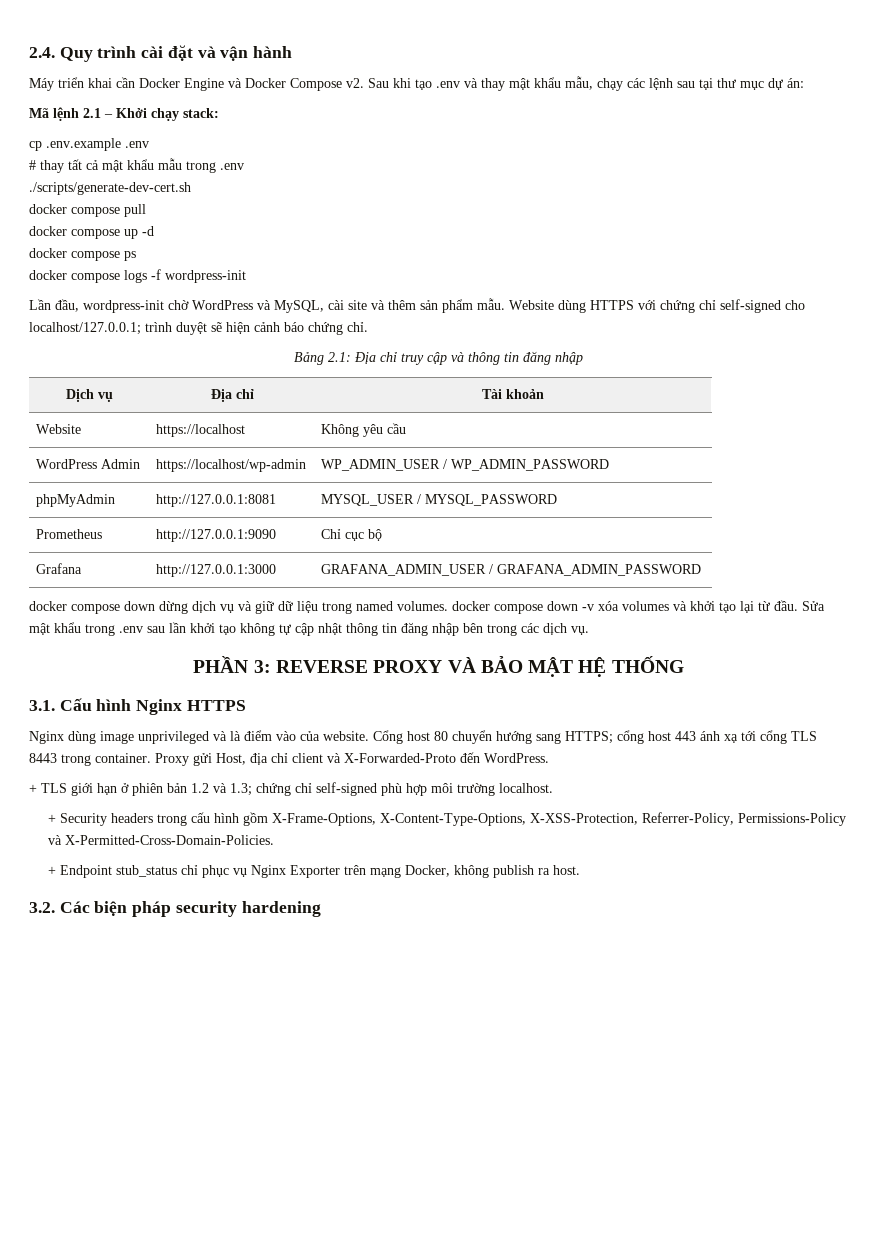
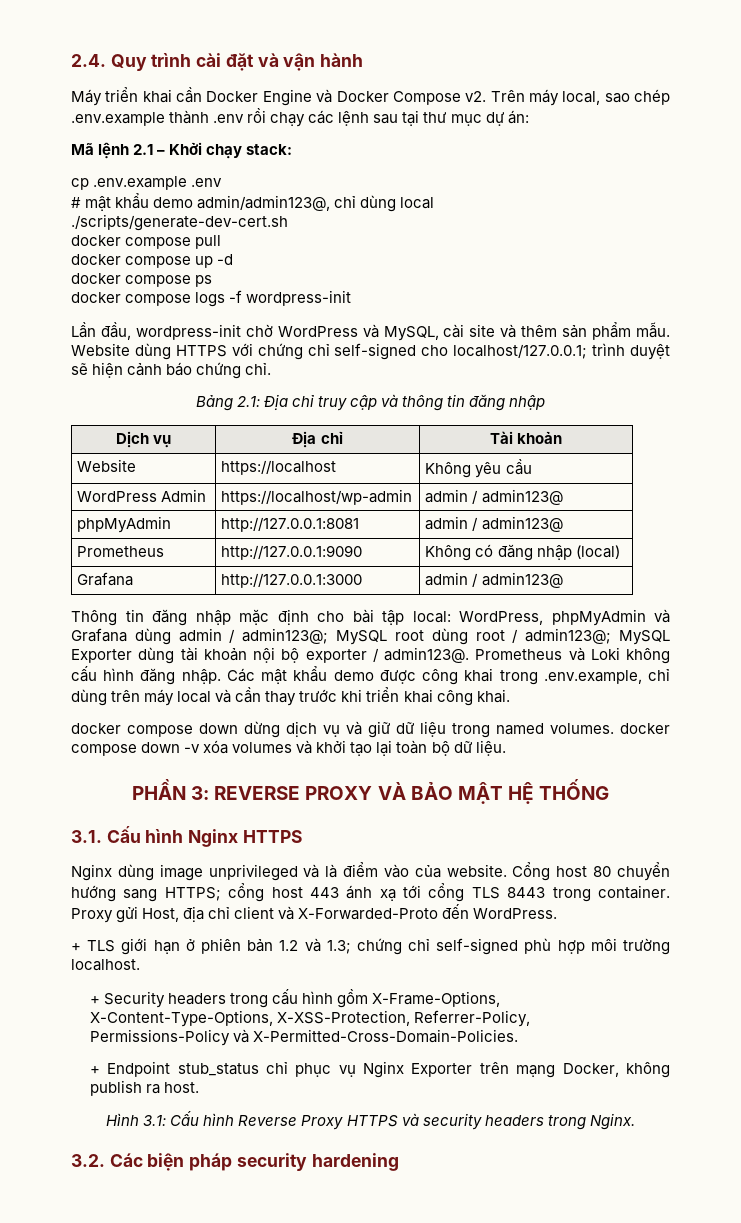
[368,76,593,91] Sau khi tạo .env và thay mật khẩu mẫu, -> [490,89,671,106] [71,108,267,126] Trên máy local, sao chép .env.example thành .env rồi
[40,158,244,173] thay tất cả mật khẩu mẫu trong .env -> [85,193,435,212] mật khẩu demo admin/admin123@, chỉ dùng local
[321,459,610,471] WP_ADMIN_USER / WP_ADMIN_PASSWORD -> [425,489,563,505] admin / admin123@
[321,494,558,506] MYSQL_USER / MYSQL_PASSWORD -> [425,516,563,532] admin / admin123@
[321,529,383,541] [36,563,83,574] [156,564,277,577] [321,564,702,576] Chỉ cục bộ // Grafana | http://127.0.0.1:3000 | GRAFANA_ADMIN_USER / GRAFANA_ADMIN_PASSWORD -> [425,544,620,561] [77,572,134,586] [221,573,363,588] [425,572,563,588] [71,609,670,626] [71,628,670,645] [71,647,670,664] [71,666,670,685] [71,687,510,706] Không có đăng nhập (local) // Grafana | http://127.0.0.1:3000 | admin / admin123@ // Thông tin đăng nhập mặc định cho bài tập local: WordPress, phpMyAdmin và Grafana dùng admin / admin123@; MySQL root dùng root / admin123@; MySQL Exporter dùng tài khoản nội bộ exporter / admin123@. Prometheus và Loki không cấu hình đăng nhập. Các mật khẩu demo được công khai trong .env.example, chỉ dùng trên máy local và cần thay trước khi triển khai công khai.
[758,600,825,611] [29,622,589,636] từ đầu. Sửa mật khẩu trong .env sau lần khởi tạo không tự cập nhật thông tin đăng nhập bên trong các dịch vụ. -> [396,740,506,756] toàn bộ dữ liệu.
(581, 870) none -> [106,1111,635,1130] // Hình 3.1: Cấu hình Reverse Proxy HTTPS và security headers trong Nginx.

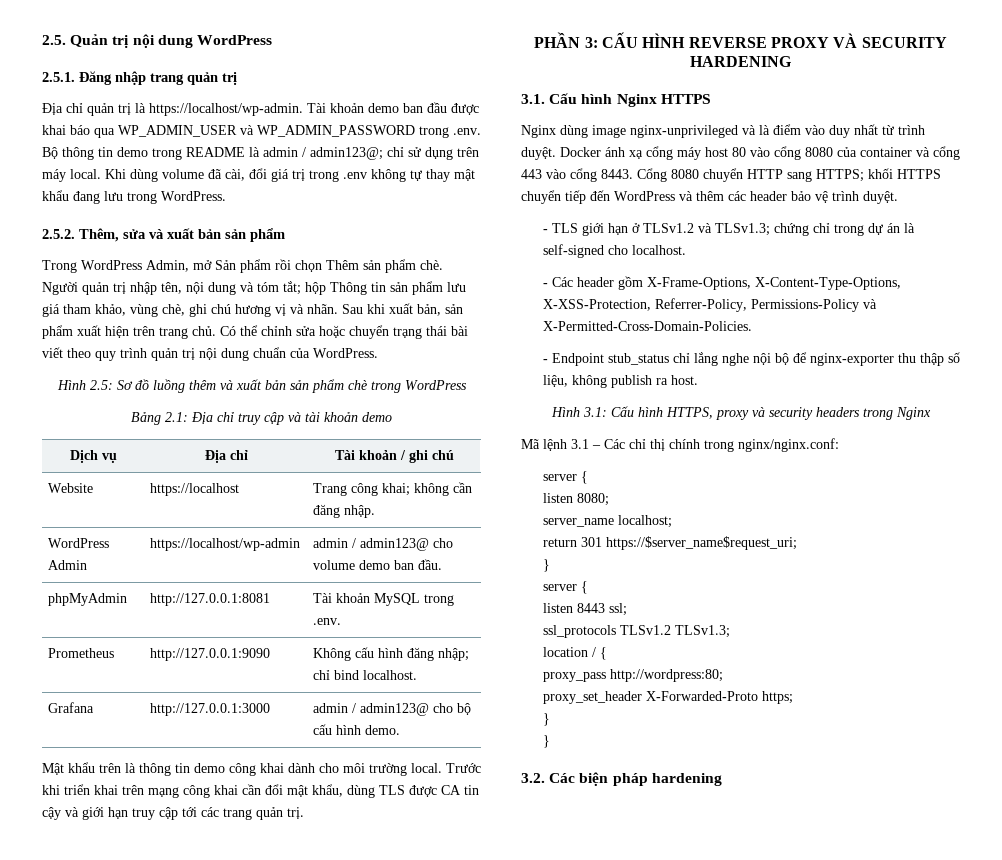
[71,53,364,71] [71,87,671,106] [71,108,529,127] [71,142,293,159] [71,176,223,190] [71,193,435,212] [71,214,288,231] [71,235,222,249] [71,254,234,268] [71,273,213,287] [71,290,352,307] [71,322,670,341] [71,343,670,360] [71,362,272,379] 2.4. Quy trình cài đặt và vận hành // Máy triển khai cần Docker Engine và Docker Compose v2. Trên máy local, sao chép .env.example thành .env rồi chạy các lệnh sau tại thư mục dự án: // Mã lệnh 2.1 – Khởi chạy stack: // cp .env.example .env // # mật khẩu demo admin/admin123@, chỉ dùng local // ./scripts/generate-dev-cert.sh // docker compose pull // docker compose up -d // docker compose ps // docker compose logs -f wordpress-init // Lần đầu, wordpress-init chờ WordPress và MySQL, cài site và thêm sản phẩm mẫu. Website dùng HTTPS với chứng chỉ self-signed cho localhost/127.0.0.1; trình duyệt sẽ hiện cảnh báo chứng chỉ. -> [42,34,272,48] [42,71,237,85] [42,102,479,116] [42,125,481,138] [42,147,479,160] [42,168,475,182] [42,190,226,204] [42,228,285,242] [42,259,443,273] [42,281,466,295] [42,303,463,317] [42,325,468,339] [42,347,378,361] [56,379,467,393] 2.5. Quản trị nội dung WordPress // 2.5.1. Đăng nhập trang quản trị // Địa chỉ quản trị là https://localhost/wp-admin. Tài khoản demo ban đầu được khai báo qua WP_ADMIN_USER và WP_ADMIN_PASSWORD trong .env. Bộ thông tin demo trong README là admin / admin123@; chỉ sử dụng trên máy local. Khi dùng volume đã cài, đổi giá trị trong .env không tự thay mật khẩu đang lưu trong WordPress. // 2.5.2. Thêm, sửa và xuất bản sản phẩm // Trong WordPress Admin, mở Sản phẩm rồi chọn Thêm sản phẩm chè. Người quản trị nhập tên, nội dung và tóm tắt; hộp Thông tin sản phẩm lưu giá tham khảo, vùng chè, ghi chú hương vị và nhãn. Sau khi xuất bản, sản phẩm xuất hiện trên trang chủ. Có thể chỉnh sửa hoặc chuyển trạng thái bài viết theo quy trình quản trị nội dung chuẩn của WordPress. // Hình 2.5: Sơ đồ luồng thêm và xuất bản sản phẩm chè trong WordPress
[402,394,546,411] thông tin đăng nhập -> [305,412,392,422] tài khoản demo
(563, 437) none -> [399,450,454,463] / ghi chú
[425,459,532,478] Không yêu cầu -> [312,482,472,496] [312,504,375,518] Trang công khai; không cần đăng nhập.
[77,516,172,533] [221,517,360,532] [425,516,563,532] [77,546,165,557] [221,545,363,560] [425,544,620,561] // phpMyAdmin | http://127.0.0.1:8081 | admin / admin123@ // Prometheus | http://127.0.0.1:9090 | Không có đăng nhập (local) -> [432,538,453,548] [312,559,442,570] [47,593,127,606] [149,593,270,606] [312,593,454,606] [312,618,341,625] [47,648,114,658] [149,648,270,661] [312,647,469,661] [312,670,417,680] cho volume demo ban đầu. // phpMyAdmin | http://127.0.0.1:8081 | Tài khoản MySQL trong .env. // Prometheus | http://127.0.0.1:9090 | Không cấu hình đăng nhập; chỉ bind localhost.
[71,609,670,626] [71,628,670,645] [71,647,670,664] [71,666,670,685] [71,687,510,706] [71,721,670,738] [71,740,506,757] // Thông tin đăng nhập mặc định cho bài tập local: WordPress, phpMyAdmin và Grafana dùng admin / admin123@; MySQL root dùng root / admin123@; MySQL Exporter dùng tài khoản nội bộ exporter / admin123@. Prometheus và Loki không cấu hình đăng nhập. Các mật khẩu demo được công khai trong .env.example, chỉ dùng trên máy local và cần thay trước khi triển khai công khai. // docker compose down dừng dịch vụ và giữ dữ liệu trong named volumes. docker compose down -v xóa volumes và khởi tạo lại toàn bộ dữ liệu. -> [432,703,471,715] [312,724,400,735] [42,762,481,776] [42,784,479,798] [42,807,304,820] cho bộ cấu hình demo. // Mật khẩu trên là thông tin demo công khai dành cho môi trường local. Trước khi triển khai trên mạng công khai cần đổi mật khẩu, dùng TLS được CA tin cậy và giới hạn truy cập tới các trang quản trị.
(210, 793) none -> [602,32,686,48] CẤU HÌNH
[410,779,610,804] BẢO MẬT HỆ THỐNG -> [861,37,947,48] [690,56,792,67] SECURITY HARDENING
[208,864,298,881] unprivileged -> [630,125,738,138] nginx-unprivileged
[414,862,670,881] [71,883,670,902] [71,904,558,923] [71,938,670,955] [71,959,140,971] [89,989,334,1008] của website. Cổng host 80 chuyển hướng sang HTTPS; cổng host 443 ánh xạ tới cổng TLS 8443 trong container. Proxy gửi Host, địa chỉ client và X-Forwarded-Proto đến WordPress. // + TLS giới hạn ở phiên bản 1.2 và 1.3; chứng chỉ self-signed phù hợp môi trường localhost. // + Security headers trong cấu hình -> [829,124,925,138] [521,146,960,160] [521,168,941,182] [521,190,898,204] [542,223,915,236] [542,244,686,258] [542,277,614,287] duy nhất từ trình duyệt. Docker ánh xạ cổng máy host 80 vào cổng 8080 của container và cổng 443 vào cổng 8443. Cổng 8080 chuyển HTTP sang HTTPS; khối HTTPS chuyển tiếp đến WordPress và thêm các header bảo vệ trình duyệt. // - TLS giới hạn ở TLSv1.2 và TLSv1.3; chứng chỉ trong dự án là self-signed cho localhost. // - Các header
[89,1066,100,1074] + -> [542,359,548,363] -
[295,1061,619,1078] phục vụ Nginx Exporter trên mạng Docker, -> [693,352,960,366] [542,375,568,387] lắng nghe nội bộ để nginx-exporter thu thập số liệu,
[238,1115,398,1130] Reverse Proxy HTTPS -> [665,407,749,420] HTTPS, proxy
[589,1113,635,1130] Nginx. -> [895,407,931,420] [521,438,839,452] [542,471,588,484] [542,493,609,506] [542,515,672,528] [542,536,797,550] [542,559,550,572] [542,581,588,594] [542,603,627,616] [542,625,730,638] [542,647,607,660] [542,669,723,682] [542,691,793,704] [542,713,550,726] [542,735,550,748] Nginx // Mã lệnh 3.1 – Các chỉ thị chính trong nginx/nginx.conf: // server { // listen 8080; // server_name localhost; // return 301 https://$server_name$request_uri; // } // server { // listen 8443 ssl; // ssl_protocols TLSv1.2 TLSv1.3; // location / { // proxy_pass http://wordpress:80; // proxy_set_header X-Forwarded-Proto https; // } // }
[236,1153,307,1171] security -> (648, 779) none

